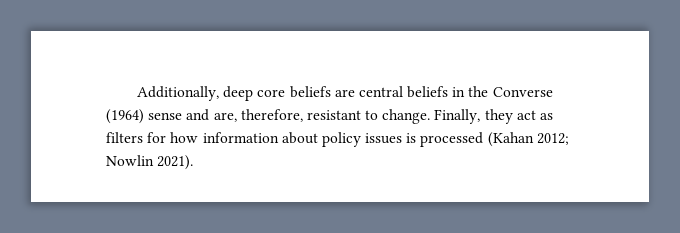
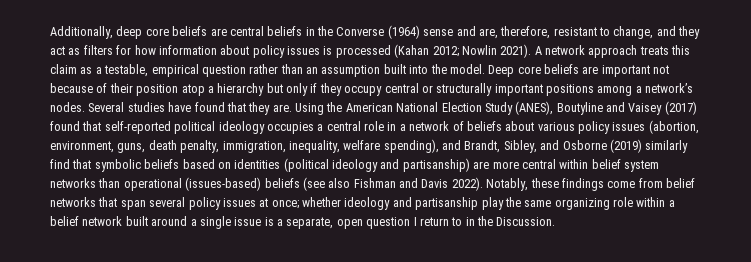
[382,109,481,124] change. Finally, -> [613,26,676,39] change, and
(194, 162) none -> [534,45,691,58] [50,64,670,77] [50,83,694,96] [50,101,697,115] [50,120,699,134] [50,139,689,153] [50,158,659,172] [50,177,695,191] [50,197,675,210] [50,216,556,229] A network approach treats this claim as a testable, empirical question rather than an assumption built into the model. Deep core beliefs are important not because of their position atop a hierarchy but only if they occupy central or structurally important positions among a network’s nodes. Several studies have found that they are. Using the American National Election Study (ANES), Boutyline and Vaisey (2017) found that self-reported political ideology occupies a central role in a network of beliefs about various policy issues (abortion, environment, guns, death penalty, immigration, inequality, welfare spending), and Brandt, Sibley, and Osborne (2019) similarly find that symbolic beliefs based on identities (political ideology and partisanship) are more central within belief system networks than operational (issues-based) beliefs (see also Fishman and Davis 2022). Notably, these findings come from belief networks that span several policy issues at once; whether ideology and partisanship play the same organizing role within a belief network built around a single issue is a separate, open question I return to in the Discussion.

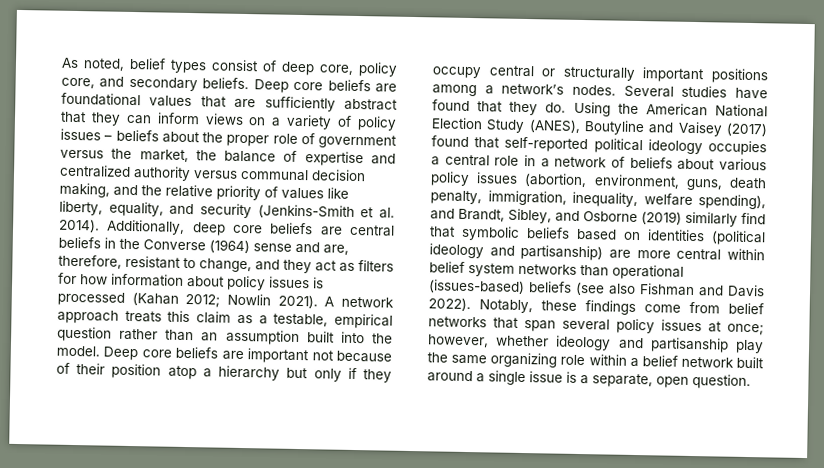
(50, 32) none -> [61,57,398,77] [61,76,397,93] [61,92,398,112] [60,111,397,131] [60,128,397,149] [60,148,396,167] [59,164,366,182] [59,182,349,201] [59,200,395,219] [58,218,100,233] As noted, belief types consist of deep core, policy core, and secondary beliefs. Deep core beliefs are foundational values that are sufficiently abstract that they can inform views on a variety of policy issues – beliefs about the proper role of government versus the market, the balance of expertise and centralized authority versus communal decision making, and the relative priority of values like liberty, equality, and security (Jenkins-Smith et al. 2014).
[272,104,292,112] are. -> [545,102,567,113] do.
(299, 204) none -> [428,334,489,348] however,
[366,216,556,229] question I return to in the Discussion. -> [692,374,751,390] question.

